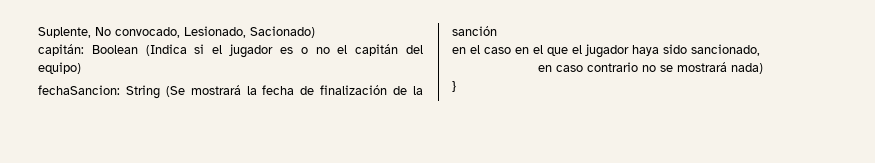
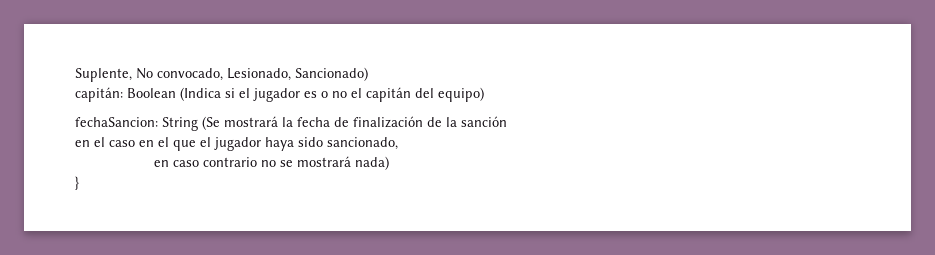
[250,26,315,38] Sacionado) -> [295,67,368,81] Sancionado)

